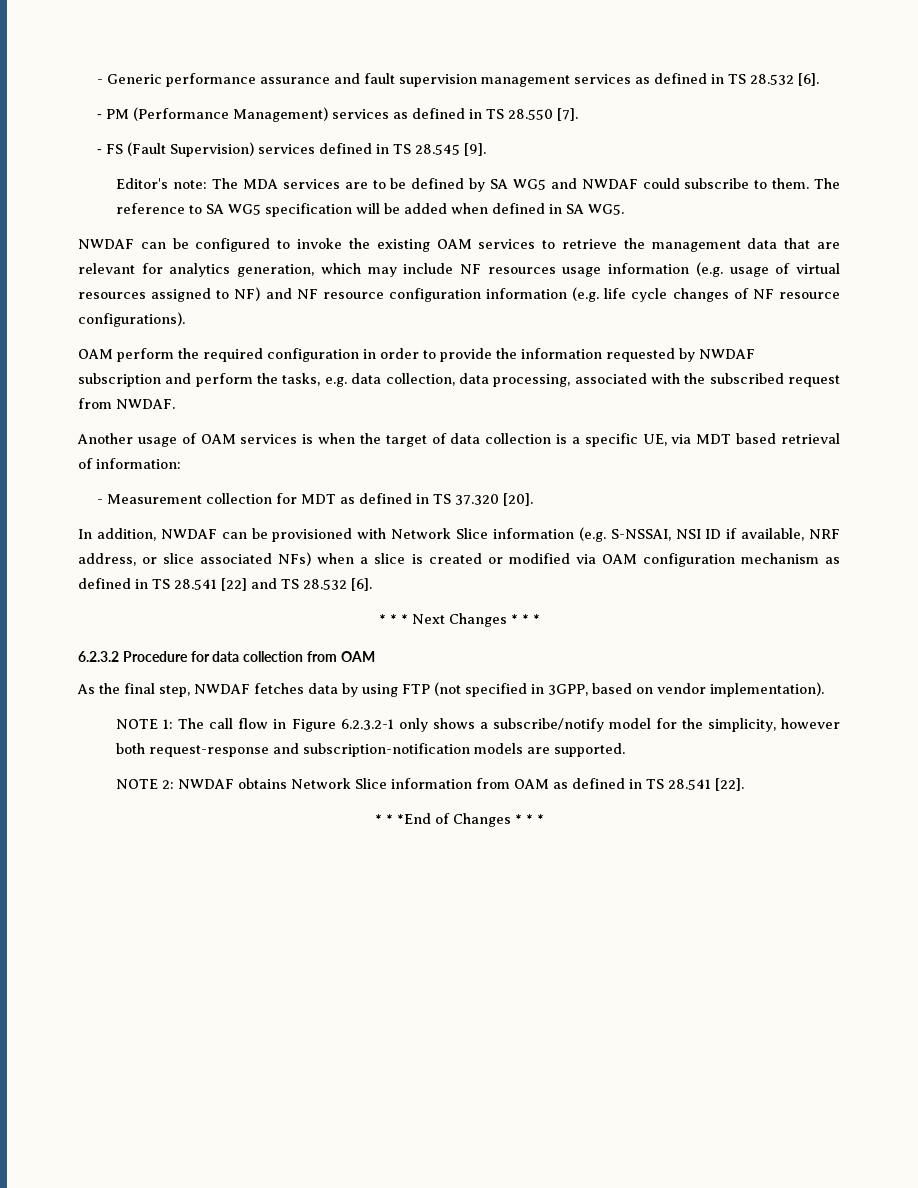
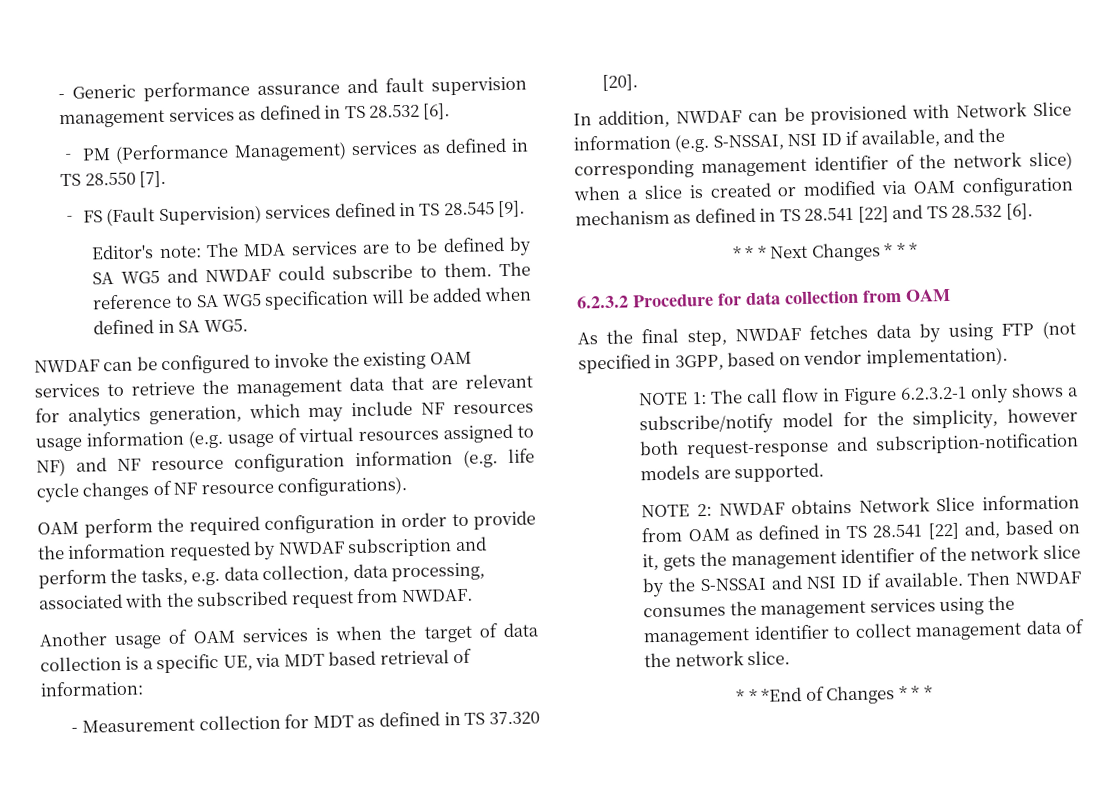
[809,529,840,539] [78,552,312,566] NRF address, or slice associated NFs) -> [943,127,1005,144] [574,151,1073,180] and the corresponding management identifier of the network slice)
[715,778,745,791] [22]. -> [927,519,1080,540] [642,544,1081,571] [642,570,1081,598] [643,595,1015,619] [643,619,1084,647] [644,650,791,668] [22] and, based on it, gets the management identifier of the network slice by the S-NSSAI and NSI ID if available. Then NWDAF consumes the management services using the management identifier to collect management data of the network slice.

